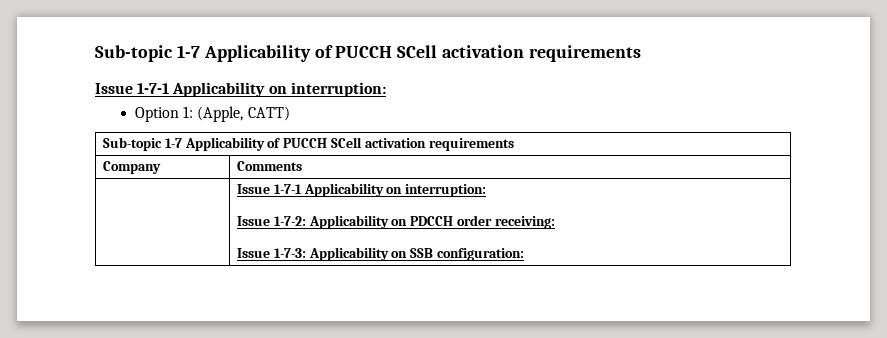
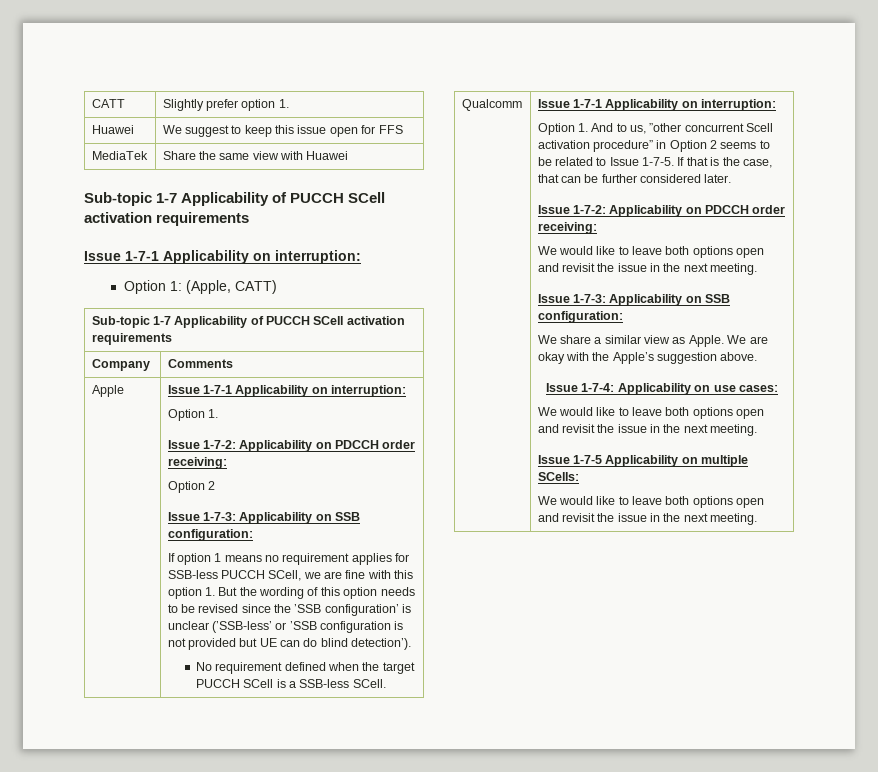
(95, 53) none -> [91,99,125,108] [162,99,289,111] [91,125,134,134] [162,125,403,137] [91,151,148,160] [162,151,349,160] CATT | Slightly prefer option 1. // Huawei | We suggest to keep this issue open for FFS // MediaTek | Share the same view with Huawei //
[237,183,487,197] [237,215,555,229] [237,247,525,261] | Issue 1-7-1 Applicability on interruption: // Issue 1-7-2: Applicability on PDCCH order receiving: // Issue 1-7-3: Applicability on SSB configuration: -> [91,385,124,397] [167,385,407,397] [167,409,218,421] [167,440,416,452] [167,457,227,469] [167,481,215,493] [167,512,361,524] [167,529,253,541] [167,553,410,565] [167,570,414,581] [167,587,415,599] [167,604,412,616] [167,621,404,633] [167,638,412,650] [195,662,415,674] [195,679,386,688] [461,99,522,111] [537,99,777,111] [537,123,774,135] [537,140,770,152] [537,157,772,168] [537,174,732,183] [537,205,786,217] [537,222,597,234] [537,246,765,258] [537,263,758,275] [537,294,731,306] [537,311,623,323] [537,335,768,347] [537,352,758,364] [546,383,778,395] [537,407,765,419] [537,424,758,436] [537,455,749,467] [537,472,579,481] [537,496,765,508] [537,513,758,525] Apple | Issue 1-7-1 Applicability on interruption: // Option 1. // Issue 1-7-2: Applicability on PDCCH order receiving: // Option 2 // Issue 1-7-3: Applicability on SSB configuration: // If option 1 means no requirement applies for SSB-less PUCCH SCell, we are fine with this option 1. But the wording of this option needs to be revised since the ’SSB configuration’ is unclear (’SSB-less’ or ’SSB configuration is not provided but UE can do blind detection’). // No requirement defined when the target PUCCH SCell is a SSB-less SCell. // Qualcomm | Issue 1-7-1 Applicability on interruption: // Option 1. And to us, ”other concurrent Scell activation procedure” in Option 2 seems to be related to Issue 1-7-5. If that is the case, that can be further considered later. // Issue 1-7-2: Applicability on PDCCH order receiving: // We would like to leave both options open and revisit the issue in the next meeting. // Issue 1-7-3: Applicability on SSB configuration: // We share a similar view as Apple. We are okay with the Apple’s suggestion above. // Issue 1-7-4: Applicability on use cases: // We would like to leave both options open and revisit the issue in the next meeting. // Issue 1-7-5 Applicability on multiple SCells: // We would like to leave both options open and revisit the issue in the next meeting.

